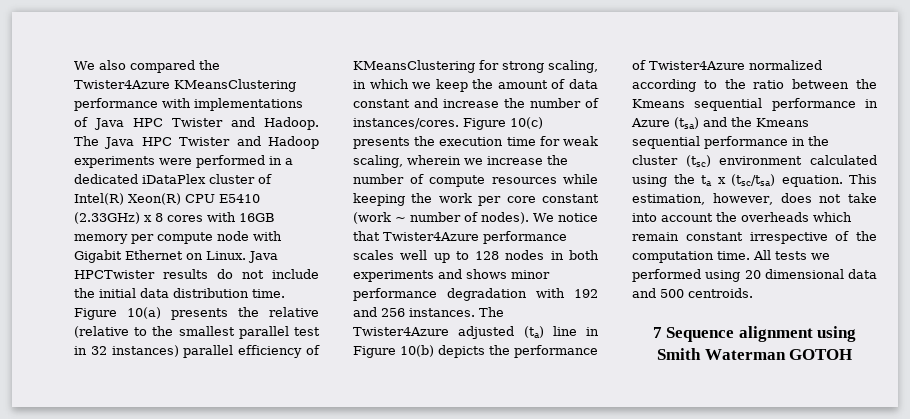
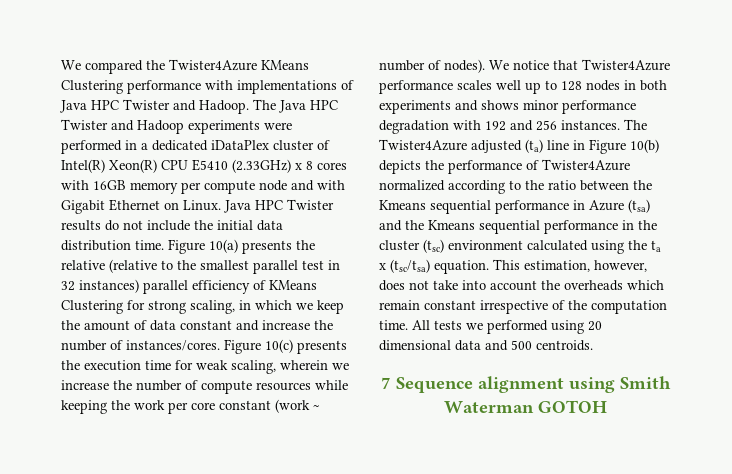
[74,60,126,70] We also -> [61,60,81,70] We
[174,79,296,92] KMeansClustering -> [261,60,309,70] [61,80,123,94] KMeans Clustering
(249, 236) none -> [291,180,314,191] and
[74,270,155,279] HPCTwister -> [255,199,334,210] HPC Twister
[353,60,475,73] KMeansClustering -> [269,280,317,290] [61,300,123,314] KMeans Clustering

